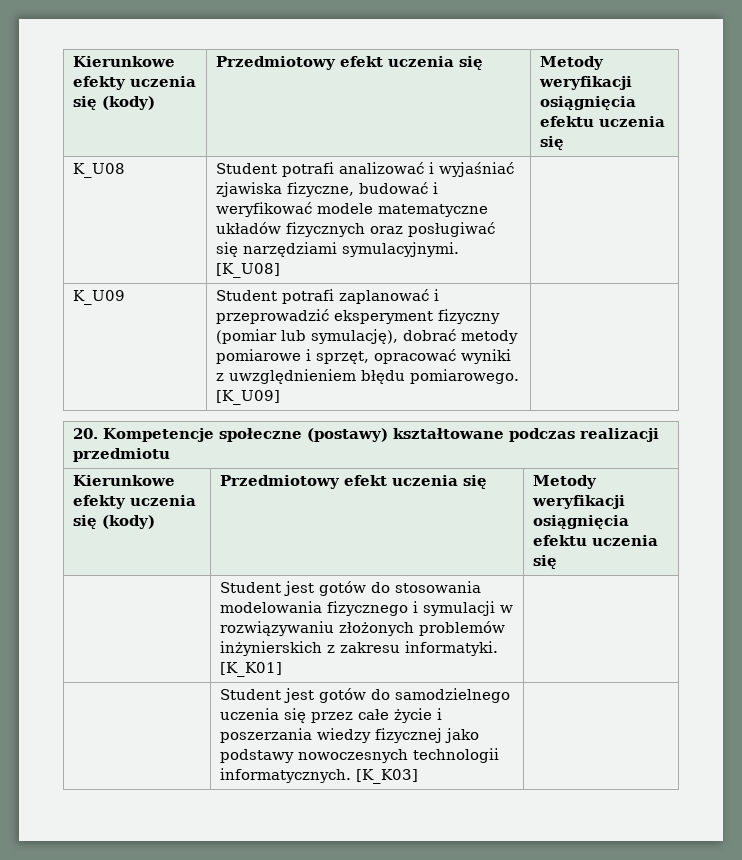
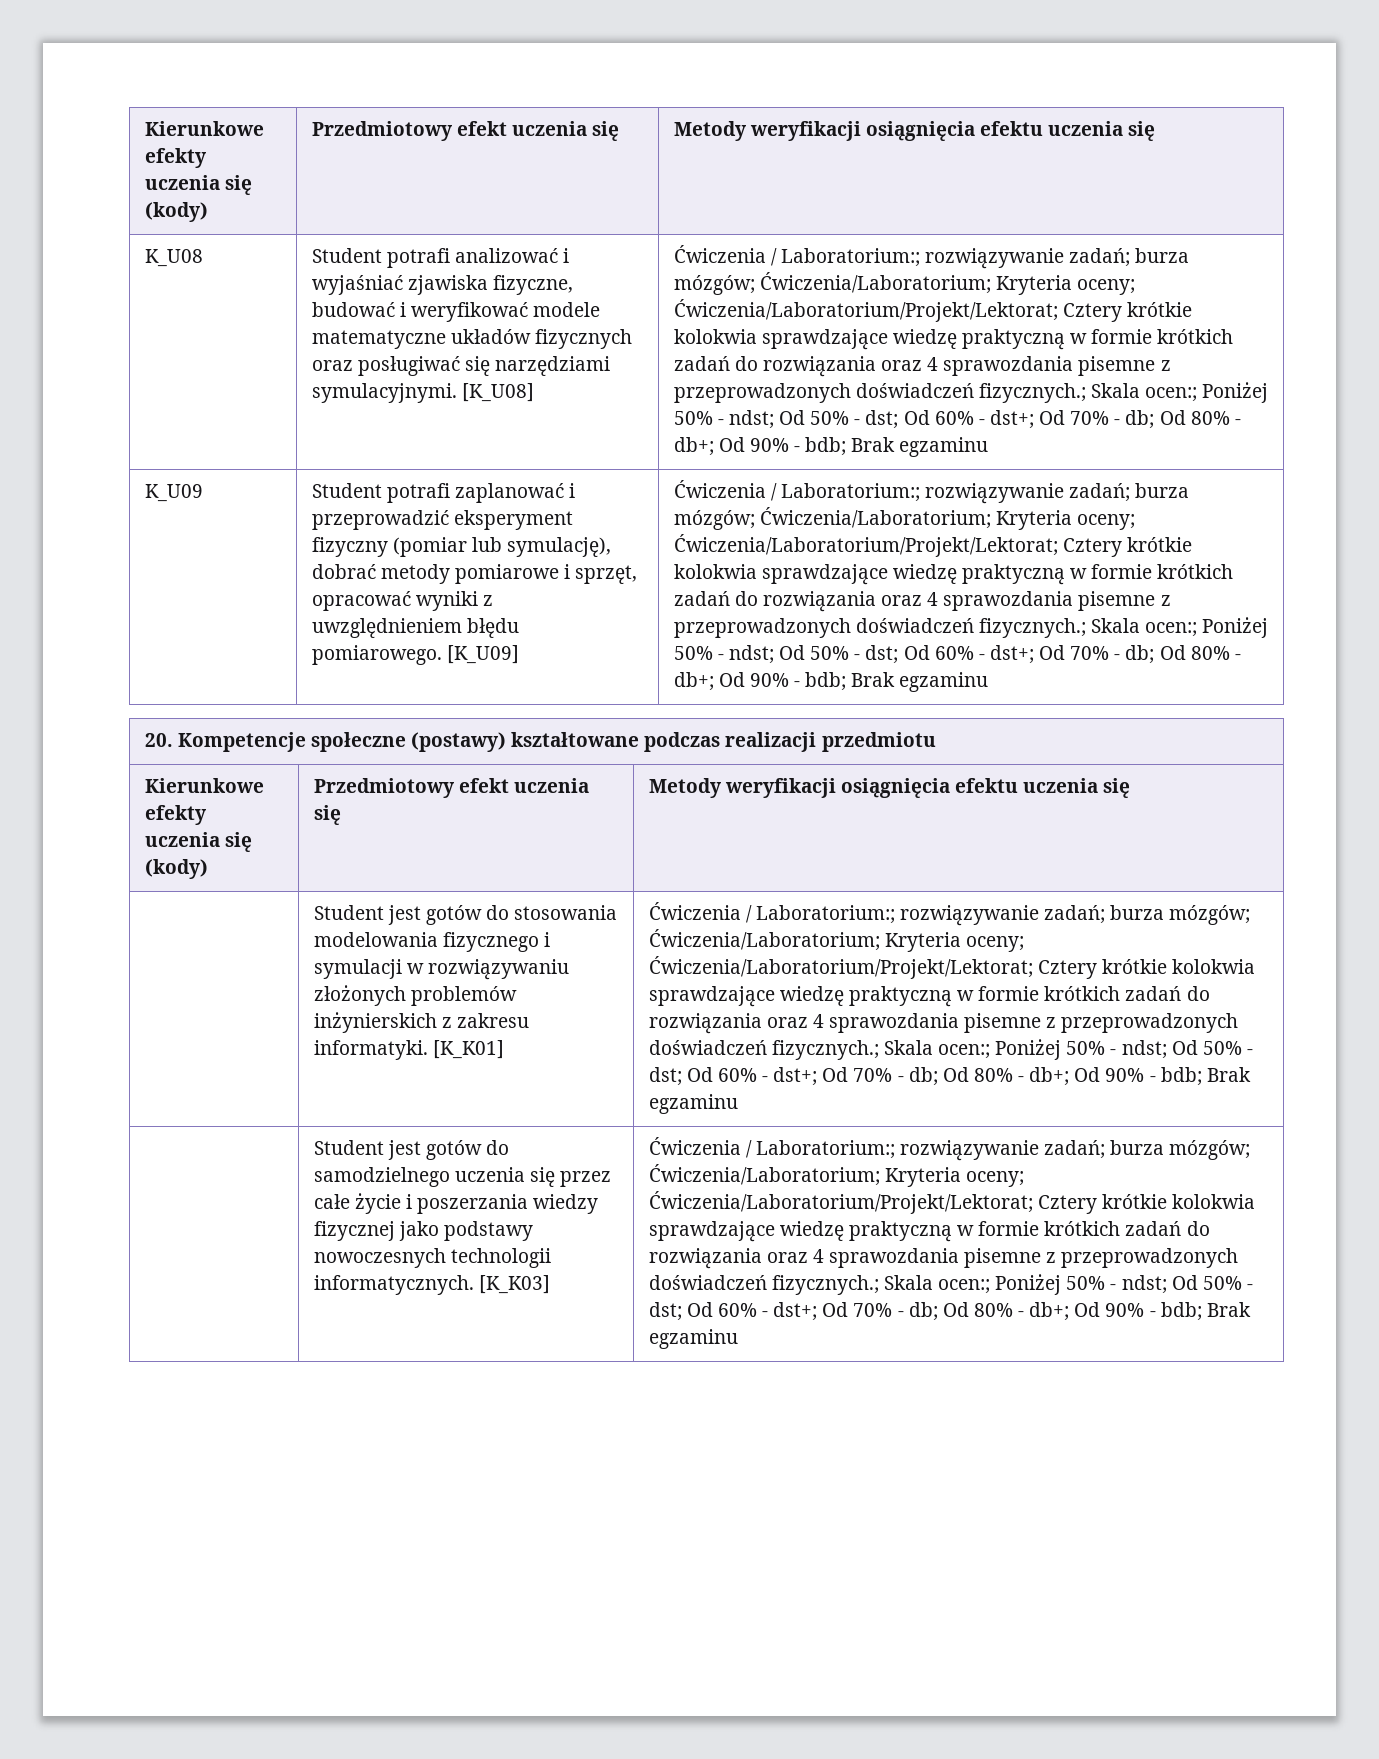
(281, 270) none -> [673,245,1190,269] [673,272,1136,295] [673,299,1192,322] [673,329,1234,350] [673,356,1171,377] [673,382,1269,403] [673,410,1241,429] [673,437,989,457] Ćwiczenia / Laboratorium:; rozwiązywanie zadań; burza mózgów; Ćwiczenia/Laboratorium; Kryteria oceny; Ćwiczenia/Laboratorium/Projekt/Lektorat; Cztery krótkie kolokwia sprawdzające wiedzę praktyczną w formie krótkich zadań do rozwiązania oraz 4 sprawozdania pisemne z przeprowadzonych doświadczeń fizycznych.; Skala ocen:; Poniżej 50% - ndst; Od 50% - dst; Od 60% - dst+; Od 70% - db; Od 80% - db+; Od 90% - bdb; Brak egzaminu
(281, 397) none -> [673,480,1190,504] [673,507,1136,530] [673,534,1192,557] [673,564,1234,585] [673,591,1171,612] [673,617,1269,638] [673,645,1241,664] [673,672,989,692] Ćwiczenia / Laboratorium:; rozwiązywanie zadań; burza mózgów; Ćwiczenia/Laboratorium; Kryteria oceny; Ćwiczenia/Laboratorium/Projekt/Lektorat; Cztery krótkie kolokwia sprawdzające wiedzę praktyczną w formie krótkich zadań do rozwiązania oraz 4 sprawozdania pisemne z przeprowadzonych doświadczeń fizycznych.; Skala ocen:; Poniżej 50% - ndst; Od 50% - dst; Od 60% - dst+; Od 70% - db; Od 80% - db+; Od 90% - bdb; Brak egzaminu
(283, 669) none -> [648,902,1251,926] [648,929,1024,952] [648,956,1256,979] [648,986,1210,1007] [648,1013,1239,1034] [648,1039,1253,1060] [648,1067,1251,1086] [648,1094,738,1114] Ćwiczenia / Laboratorium:; rozwiązywanie zadań; burza mózgów; Ćwiczenia/Laboratorium; Kryteria oceny; Ćwiczenia/Laboratorium/Projekt/Lektorat; Cztery krótkie kolokwia sprawdzające wiedzę praktyczną w formie krótkich zadań do rozwiązania oraz 4 sprawozdania pisemne z przeprowadzonych doświadczeń fizycznych.; Skala ocen:; Poniżej 50% - ndst; Od 50% - dst; Od 60% - dst+; Od 70% - db; Od 80% - db+; Od 90% - bdb; Brak egzaminu
(419, 776) none -> [648,1137,1251,1161] [648,1164,1024,1187] [648,1191,1256,1214] [648,1221,1210,1242] [648,1248,1239,1269] [648,1274,1253,1295] [648,1302,1251,1321] [648,1329,738,1349] Ćwiczenia / Laboratorium:; rozwiązywanie zadań; burza mózgów; Ćwiczenia/Laboratorium; Kryteria oceny; Ćwiczenia/Laboratorium/Projekt/Lektorat; Cztery krótkie kolokwia sprawdzające wiedzę praktyczną w formie krótkich zadań do rozwiązania oraz 4 sprawozdania pisemne z przeprowadzonych doświadczeń fizycznych.; Skala ocen:; Poniżej 50% - ndst; Od 50% - dst; Od 60% - dst+; Od 70% - db; Od 80% - db+; Od 90% - bdb; Brak egzaminu

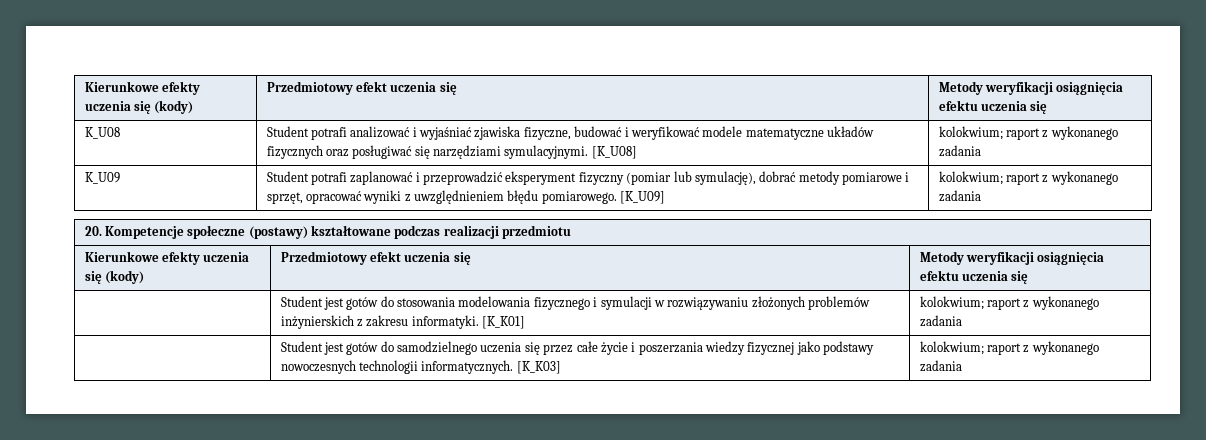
[673,245,1190,269] [673,272,1136,295] [673,299,1192,322] [673,329,1234,350] [673,356,1171,377] [673,382,1269,403] [673,410,1241,429] [673,437,989,457] Ćwiczenia / Laboratorium:; rozwiązywanie zadań; burza mózgów; Ćwiczenia/Laboratorium; Kryteria oceny; Ćwiczenia/Laboratorium/Projekt/Lektorat; Cztery krótkie kolokwia sprawdzające wiedzę praktyczną w formie krótkich zadań do rozwiązania oraz 4 sprawozdania pisemne z przeprowadzonych doświadczeń fizycznych.; Skala ocen:; Poniżej 50% - ndst; Od 50% - dst; Od 60% - dst+; Od 70% - db; Od 80% - db+; Od 90% - bdb; Brak egzaminu -> [938,126,1118,140] [938,145,981,157] kolokwium; raport z wykonanego zadania
[673,480,1190,504] [673,507,1136,530] [673,534,1192,557] [673,564,1234,585] [673,591,1171,612] [673,617,1269,638] [673,645,1241,664] [673,672,989,692] Ćwiczenia / Laboratorium:; rozwiązywanie zadań; burza mózgów; Ćwiczenia/Laboratorium; Kryteria oceny; Ćwiczenia/Laboratorium/Projekt/Lektorat; Cztery krótkie kolokwia sprawdzające wiedzę praktyczną w formie krótkich zadań do rozwiązania oraz 4 sprawozdania pisemne z przeprowadzonych doświadczeń fizycznych.; Skala ocen:; Poniżej 50% - ndst; Od 50% - dst; Od 60% - dst+; Od 70% - db; Od 80% - db+; Od 90% - bdb; Brak egzaminu -> [938,171,1118,185] [938,190,981,202] kolokwium; raport z wykonanego zadania
[648,902,1251,926] [648,929,1024,952] [648,956,1256,979] [648,986,1210,1007] [648,1013,1239,1034] [648,1039,1253,1060] [648,1067,1251,1086] [648,1094,738,1114] Ćwiczenia / Laboratorium:; rozwiązywanie zadań; burza mózgów; Ćwiczenia/Laboratorium; Kryteria oceny; Ćwiczenia/Laboratorium/Projekt/Lektorat; Cztery krótkie kolokwia sprawdzające wiedzę praktyczną w formie krótkich zadań do rozwiązania oraz 4 sprawozdania pisemne z przeprowadzonych doświadczeń fizycznych.; Skala ocen:; Poniżej 50% - ndst; Od 50% - dst; Od 60% - dst+; Od 70% - db; Od 80% - db+; Od 90% - bdb; Brak egzaminu -> [919,296,1099,310] [919,315,962,327] kolokwium; raport z wykonanego zadania
[648,1137,1251,1161] [648,1164,1024,1187] [648,1191,1256,1214] [648,1221,1210,1242] [648,1248,1239,1269] [648,1274,1253,1295] [648,1302,1251,1321] [648,1329,738,1349] Ćwiczenia / Laboratorium:; rozwiązywanie zadań; burza mózgów; Ćwiczenia/Laboratorium; Kryteria oceny; Ćwiczenia/Laboratorium/Projekt/Lektorat; Cztery krótkie kolokwia sprawdzające wiedzę praktyczną w formie krótkich zadań do rozwiązania oraz 4 sprawozdania pisemne z przeprowadzonych doświadczeń fizycznych.; Skala ocen:; Poniżej 50% - ndst; Od 50% - dst; Od 60% - dst+; Od 70% - db; Od 80% - db+; Od 90% - bdb; Brak egzaminu -> [919,341,1099,355] [919,360,962,372] kolokwium; raport z wykonanego zadania

